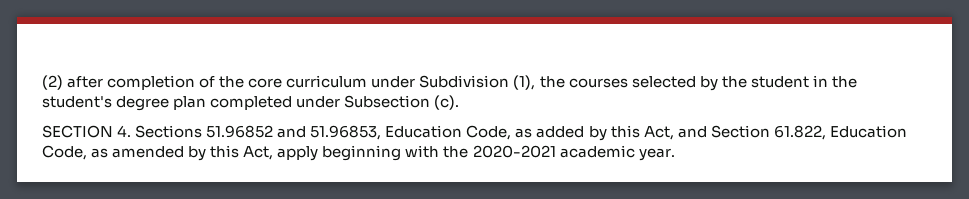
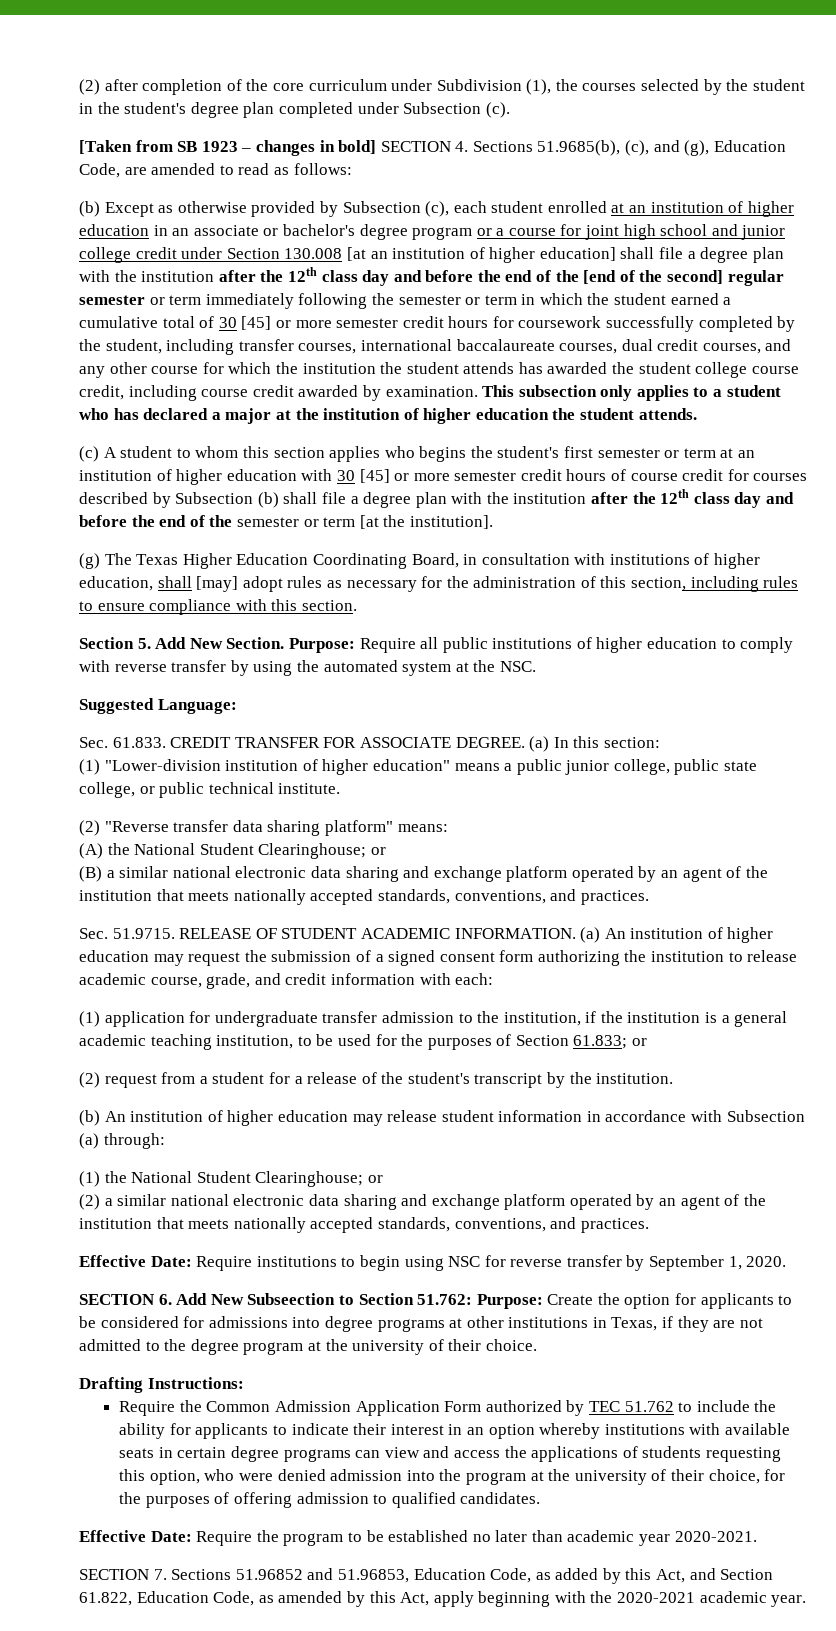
[42,125,132,138] SECTION 4. -> [79,140,786,156] [79,163,352,178] [79,201,794,217] [79,224,786,240] [79,247,784,263] [79,267,784,286] [79,293,732,309] [79,316,796,332] [79,339,792,355] [79,362,799,378] [79,385,781,401] [79,408,697,424] [79,446,756,462] [79,469,808,485] [79,489,795,508] [79,515,493,529] [79,553,761,569] [79,576,799,592] [79,599,357,615] [79,637,794,653] [79,660,536,676] [79,698,237,714] [79,736,660,752] [79,759,758,775] [79,782,341,798] [79,820,448,836] [79,843,386,859] [79,866,768,882] [79,889,649,905] [79,927,774,943] [79,950,798,966] [79,973,494,989] [79,1011,788,1027] [79,1034,648,1050] [79,1072,674,1088] [79,1110,805,1126] [79,1133,165,1149] [79,1171,383,1187] [79,1194,766,1210] [79,1217,649,1233] [79,1255,787,1271] [79,1293,793,1309] [79,1316,763,1332] [79,1339,537,1355] [79,1377,244,1393] [119,1400,777,1416] [119,1423,790,1439] [119,1446,781,1462] [119,1469,786,1485] [119,1492,541,1508] [79,1530,757,1546] [79,1569,167,1580] [Taken from SB 1923 – changes in bold] SECTION 4. Sections 51.9685(b), (c), and (g), Education Code, are amended to read as follows: // (b) Except as otherwise provided by Subsection (c), each student enrolled at an institution of higher education in an associate or bachelor's degree program or a course for joint high school and junior college credit under Section 130.008 [at an institution of higher education] shall file a degree plan with the institution after the 12th class day and before the end of the [end of the second] regular semester or term immediately following the semester or term in which the student earned a cumulative total of 30 [45] or more semester credit hours for coursework successfully completed by the student, including transfer courses, international baccalaureate courses, dual credit courses, and any other course for which the institution the student attends has awarded the student college course credit, including course credit awarded by examination. This subsection only applies to a student who has declared a major at the institution of higher education the student attends. // (c) A student to whom this section applies who begins the student's first semester or term at an institution of higher education with 30 [45] or more semester credit hours of course credit for courses described by Subsection (b) shall file a degree plan with the institution after the 12th class day and before the end of the semester or term [at the institution]. // (g) The Texas Higher Education Coordinating Board, in consultation with institutions of higher education, shall [may] adopt rules as necessary for the administration of this section, including rules to ensure compliance with this section. // Section 5. Add New Section. Purpose: Require all public institutions of higher education to comply with reverse transfer by using the automated system at the NSC. // Suggested Language: // Sec. 61.833. CREDIT TRANSFER FOR ASSOCIATE DEGREE. (a) In this section: // (1) "Lower-division institution of higher education" means a public junior college, public state college, or public technical institute. // (2) "Reverse transfer data sharing platform" means: // (A) the National Student Clearinghouse; or // (B) a similar national electronic data sharing and exchange platform operated by an agent of the institution that meets nationally accepted standards, conventions, and practices. // Sec. 51.9715. RELEASE OF STUDENT ACADEMIC INFORMATION. (a) An institution of higher education may request the submission of a signed consent form authorizing the institution to release academic course, grade, and credit information with each: // (1) application for undergraduate transfer admission to the institution, if the institution is a general academic teaching institution, to be used for the purposes of Section 61.833; or // (2) request from a student for a release of the student's transcript by the institution. // (b) An institution of higher education may release student information in accordance with Subsection (a) through: // (1) the National Student Clearinghouse; or // (2) a similar national electronic data sharing and exchange platform operated by an agent of the institution that meets nationally accepted standards, conventions, and practices. // Effective Date: Require institutions to begin using NSC for reverse transfer by September 1, 2020. // SECTION 6. Add New Subseection to Section 51.762: Purpose: Create the option for applicants to be considered for admissions into degree programs at other institutions in Texas, if they are not admitted to the degree program at the university of their choice. // Drafting Instructions: // Require the Common Admission Application Form authorized by TEC 51.762 to include the ability for applicants to indicate their interest in an option whereby institutions with available seats in certain degree programs can view and access the applications of students requesting this option, who were denied admission into the program at the university of their choice, for the purposes of offering admission to qualified candidates. // Effective Date: Require the program to be established no later than academic year 2020-2021. // SECTION 7.

